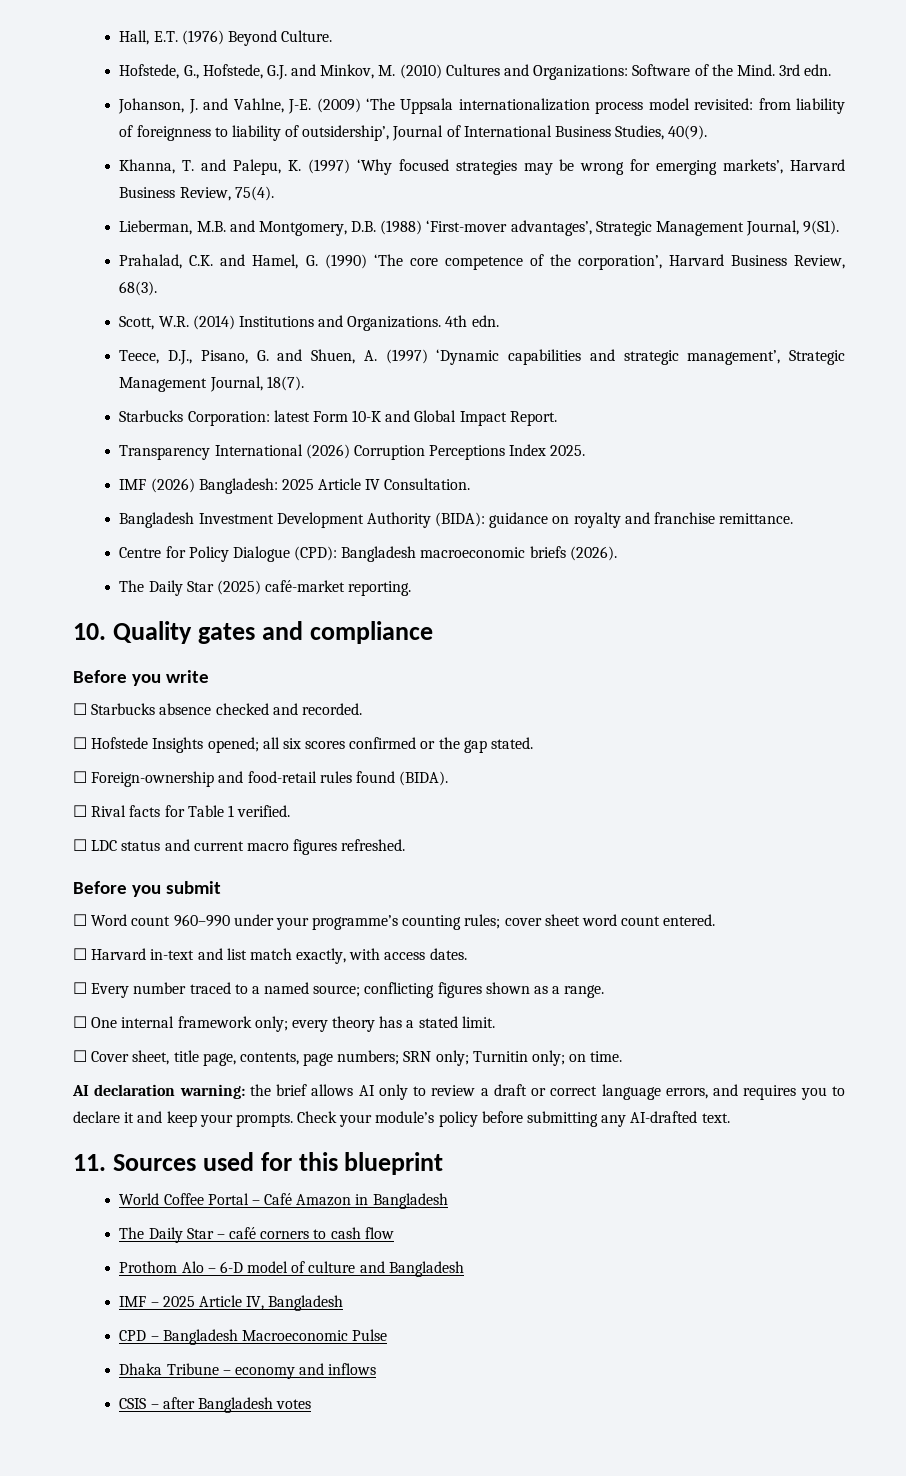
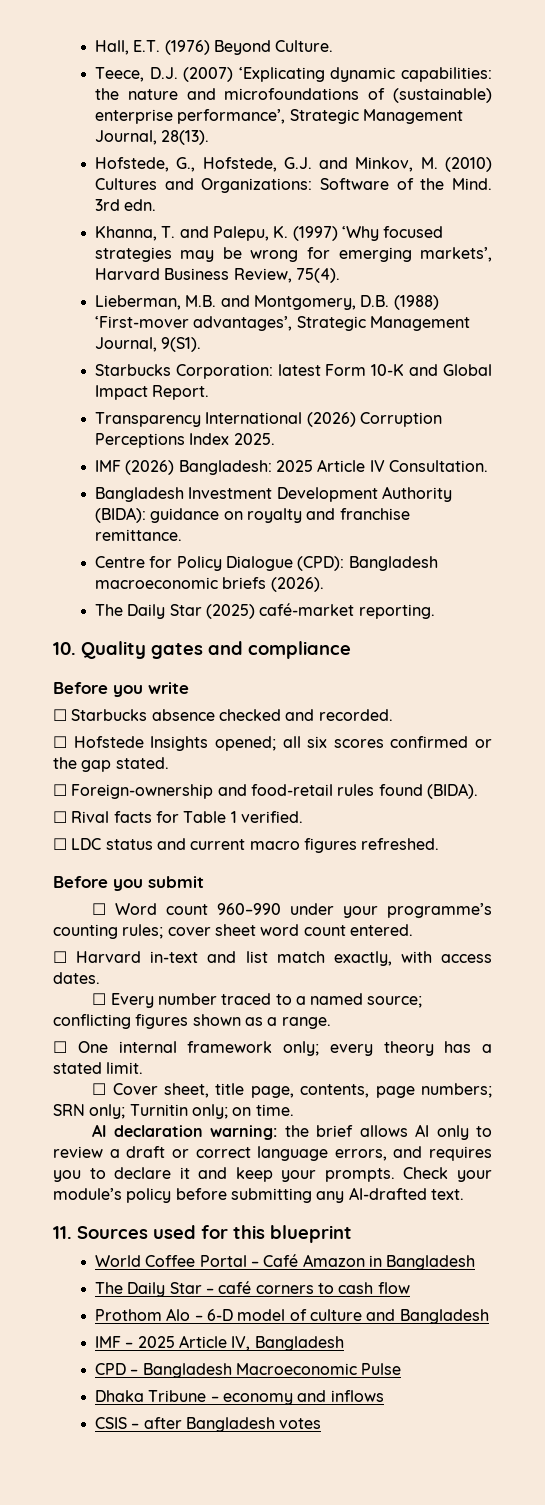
(333, 36) none -> [94,67,492,82] [94,88,492,103] [94,109,463,124] [94,130,210,145] // Teece, D.J. (2007) ‘Explicating dynamic capabilities: the nature and microfoundations of (sustainable) enterprise performance’, Strategic Management Journal, 28(13).
[118,98,846,114] [119,125,708,141] // Johanson, J. and Vahlne, J-E. (2009) ‘The Uppsala internationalization process model revisited: from liability of foreignness to liability of outsidership’, Journal of International Business Studies, 40(9). -> (157, 205) none
[119,254,845,270] [119,281,158,296] [119,315,499,331] [119,349,846,365] [119,376,304,392] // Prahalad, C.K. and Hamel, G. (1990) ‘The core competence of the corporation’, Harvard Business Review, 68(3). // Scott, W.R. (2014) Institutions and Organizations. 4th edn. // Teece, D.J., Pisano, G. and Shuen, A. (1997) ‘Dynamic capabilities and strategic management’, Strategic Management Journal, 18(7). -> (202, 344) none

